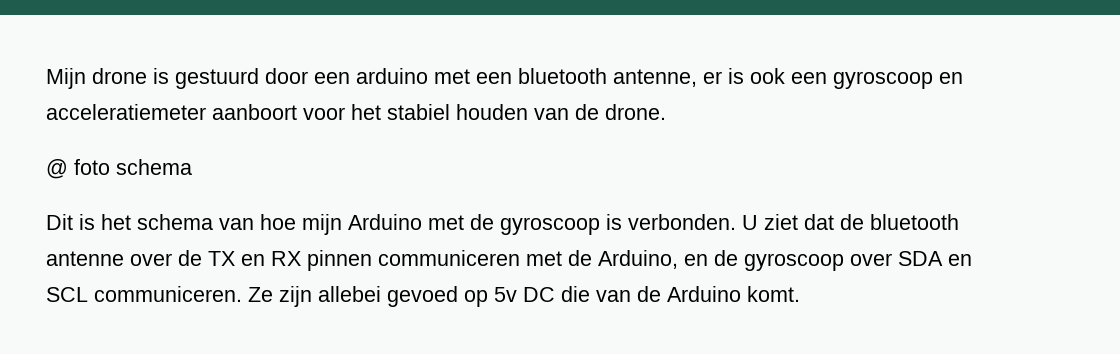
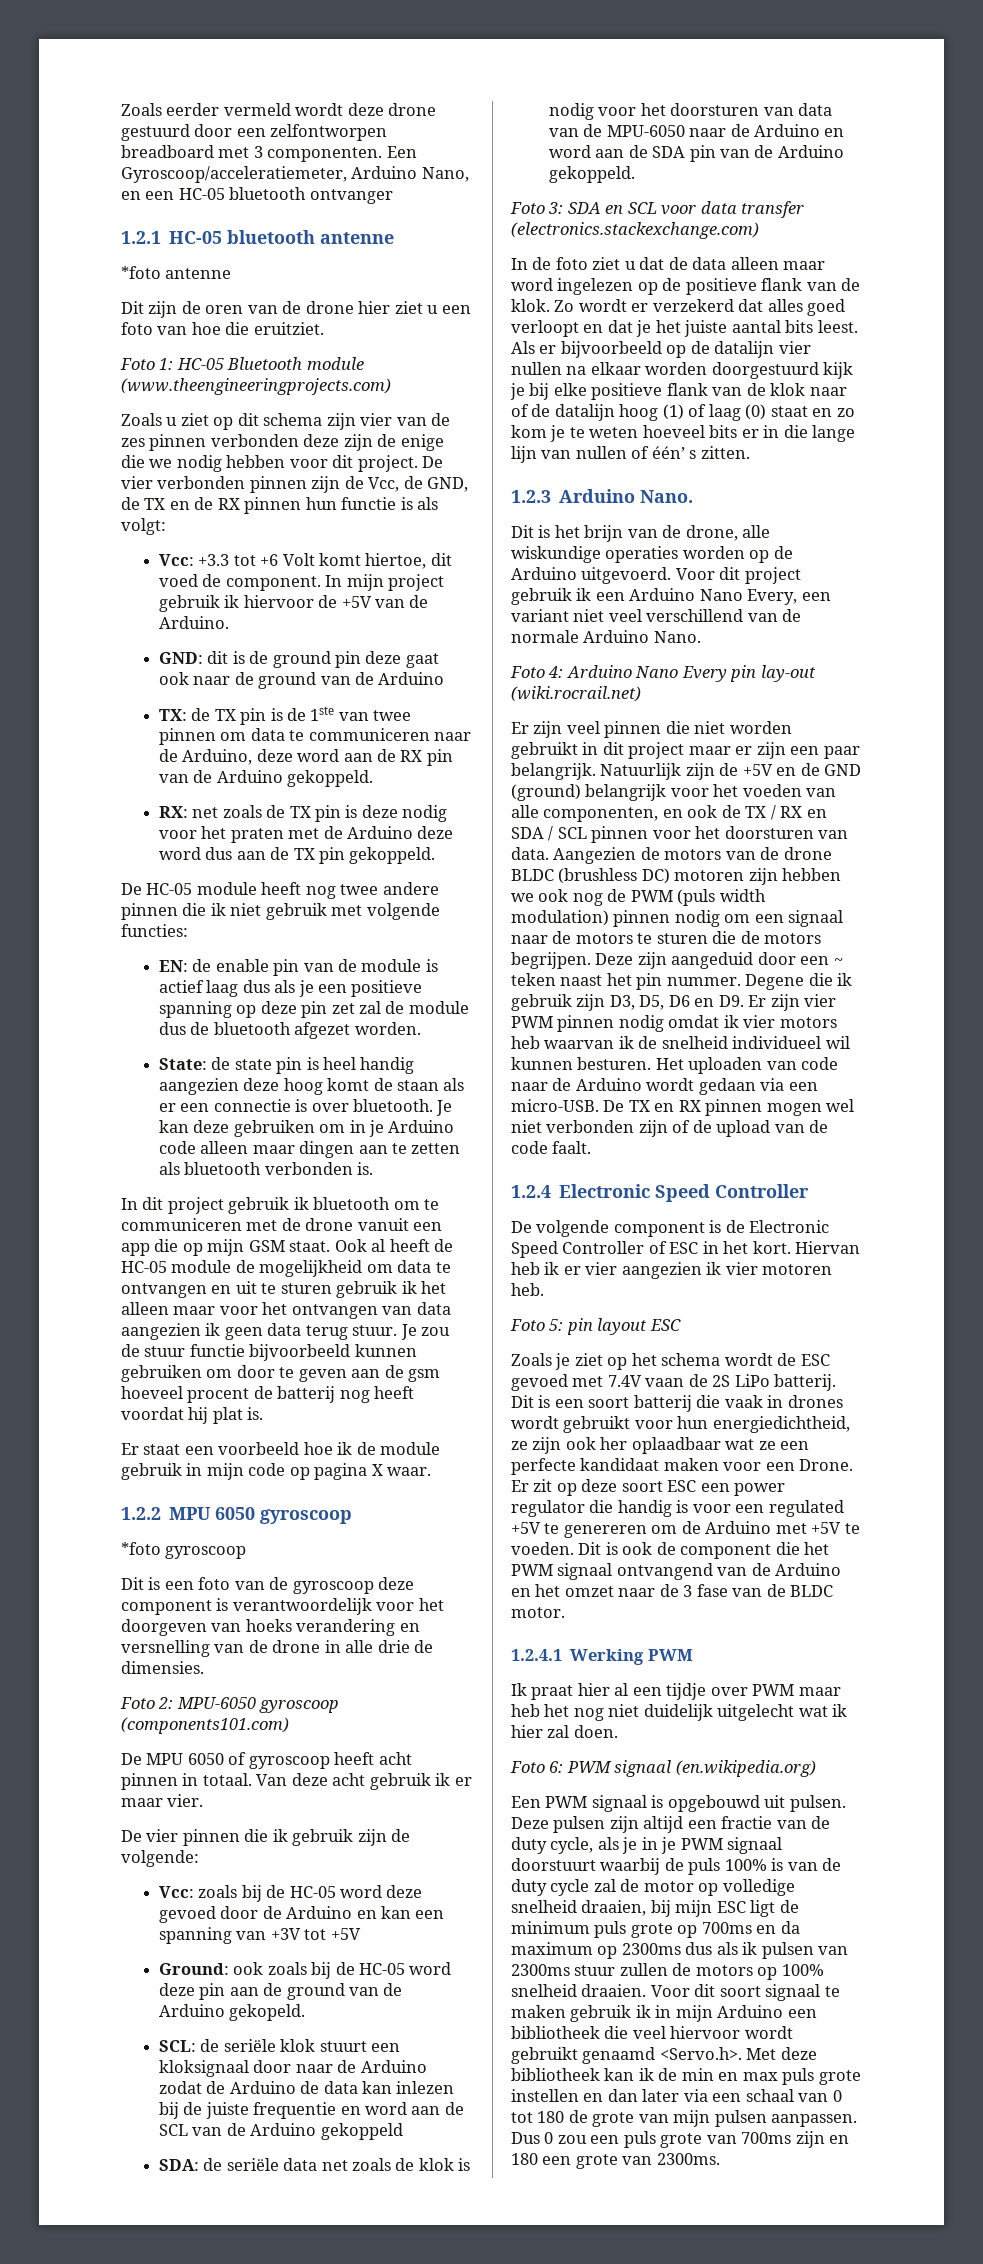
[46,68,963,89] [46,104,666,120] [46,159,192,179] [46,214,959,235] [46,250,972,271] [46,286,800,307] Mijn drone is gestuurd door een arduino met een bluetooth antenne, er is ook een gyroscoop en acceleratiemeter aanboort voor het stabiel houden van de drone. // @ foto schema // Dit is het schema van hoe mijn Arduino met de gyroscoop is verbonden. U ziet dat de bluetooth antenne over de TX en RX pinnen communiceren met de Arduino, en de gyroscoop over SDA en SCL communiceren. Ze zijn allebei gevoed op 5v DC die van de Arduino komt. -> [121,103,437,116] [121,124,388,141] [121,145,417,162] [121,166,469,183] [121,187,393,204] [121,230,395,244] [121,266,232,279] [121,301,471,318] [121,322,324,335] [120,357,364,370] [121,378,391,395] [121,413,451,430] [121,434,444,451] [121,455,444,472] [121,476,469,493] [121,497,439,514] [121,518,166,535] [158,553,452,569] [158,574,444,591] [158,595,429,612] [158,616,229,629] [158,651,439,668] [158,672,445,689] [158,706,412,725] [158,728,471,745] [158,749,453,766] [158,770,374,787] [158,805,448,822] [158,826,454,843] [158,847,436,864] [121,882,439,899] [121,903,440,920] [121,924,188,937] [158,959,438,976] [158,980,423,997] [158,1001,469,1018] [158,1022,421,1039] [158,1057,415,1074] [158,1078,465,1095] [158,1099,453,1116] [158,1120,455,1137] [158,1141,461,1158] [158,1162,374,1175] [121,1197,440,1214] [121,1218,443,1231] [121,1239,454,1256] [121,1260,451,1277] [121,1281,447,1298] [121,1302,451,1319] [121,1323,451,1340] [121,1344,417,1361] [121,1365,441,1382] [121,1386,415,1403] [121,1407,264,1424] [121,1442,441,1455] [121,1463,432,1480] [121,1507,353,1524] [121,1542,247,1559] [121,1577,415,1594] [121,1598,444,1615] [121,1619,420,1636] [121,1640,434,1657] [121,1661,204,1674] [120,1697,340,1713] [121,1717,289,1734] [121,1752,412,1769] [121,1773,472,1790] [121,1794,204,1807] [121,1829,411,1846] [121,1850,199,1867] [158,1885,423,1902] [158,1906,445,1923] [158,1927,361,1944] [158,1962,452,1979] [158,1983,403,2000] [158,2004,306,2021] [158,2039,400,2052] [158,2060,427,2077] [158,2081,455,2094] [158,2102,464,2119] [158,2123,403,2140] [158,2158,471,2171] [548,103,832,120] [548,124,845,137] [548,145,844,162] [548,166,635,183] [510,201,805,218] [511,222,759,239] [511,257,826,270] [511,278,861,295] [511,299,846,316] [511,320,858,337] [511,341,811,358] [511,362,854,379] [510,383,847,400] [511,404,855,421] [511,425,856,442] [511,446,750,463] [511,489,694,503] [511,525,771,542] [511,546,793,563] [511,567,801,584] [511,588,831,605] [511,609,802,622] [511,630,701,643] [510,665,816,682] [511,686,641,702] [511,721,792,738] [511,742,860,759] [511,763,862,780] [511,784,837,801] [511,805,827,822] [511,826,849,843] [511,847,832,864] [511,868,842,885] [511,889,766,906] [511,910,844,927] [511,931,822,944] [511,952,843,969] [511,973,853,990] [511,994,837,1011] [511,1015,837,1032] [511,1036,850,1049] [511,1057,839,1074] [511,1078,818,1095] [511,1099,855,1116] [511,1120,829,1137] [511,1141,592,1154] [511,1184,810,1202] [511,1220,830,1237] [511,1241,861,1258] [511,1262,833,1279] [511,1283,544,1296] [510,1318,681,1335] [511,1353,830,1370] [511,1374,837,1391] [511,1395,843,1412] [511,1416,850,1433] [511,1437,810,1454] [511,1458,854,1475] [511,1479,786,1496] [511,1500,844,1517] [511,1521,860,1538] [511,1542,830,1559] [511,1563,842,1580] [511,1584,834,1597] [511,1607,565,1618] [511,1649,693,1665] [511,1683,841,1700] [511,1704,848,1721] [511,1725,618,1738] [510,1760,816,1777] [511,1795,846,1812] [511,1816,831,1833] [511,1837,783,1854] [511,1858,842,1875] [511,1879,795,1896] [511,1900,799,1917] [511,1921,800,1938] [511,1942,849,1959] [511,1963,824,1980] [511,1984,840,2001] [511,2005,817,2022] [511,2026,793,2039] [511,2047,817,2064] [511,2068,861,2085] [511,2089,842,2102] [511,2110,858,2127] [511,2131,850,2148] [511,2153,720,2169] Zoals eerder vermeld wordt deze drone gestuurd door een zelfontworpen breadboard met 3 componenten. Een Gyroscoop/acceleratiemeter, Arduino Nano, en een HC-05 bluetooth ontvanger // 1.2.1 HC-05 bluetooth antenne // *foto antenne // Dit zijn de oren van de drone hier ziet u een foto van hoe die eruitziet. // Foto 1: HC-05 Bluetooth module (www.theengineeringprojects.com) // Zoals u ziet op dit schema zijn vier van de zes pinnen verbonden deze zijn de enige die we nodig hebben voor dit project. De vier verbonden pinnen zijn de Vcc, de GND, de TX en de RX pinnen hun functie is als volgt: // Vcc: +3.3 tot +6 Volt komt hiertoe, dit voed de component. In mijn project gebruik ik hiervoor de +5V van de Arduino. // GND: dit is de ground pin deze gaat ook naar de ground van de Arduino // TX: de TX pin is de 1ste van twee pinnen om data te communiceren naar de Arduino, deze word aan de RX pin van de Arduino gekoppeld. // RX: net zoals de TX pin is deze nodig voor het praten met de Arduino deze word dus aan de TX pin gekoppeld. // De HC-05 module heeft nog twee andere pinnen die ik niet gebruik met volgende functies: // EN: de enable pin van de module is actief laag dus als je een positieve spanning op deze pin zet zal de module dus de bluetooth afgezet worden. // State: de state pin is heel handig aangezien deze hoog komt de staan als er een connectie is over bluetooth. Je kan deze gebruiken om in je Arduino code alleen maar dingen aan te zetten als bluetooth verbonden is. // In dit project gebruik ik bluetooth om te communiceren met de drone vanuit een app die op mijn GSM staat. Ook al heeft de HC-05 module de mogelijkheid om data te ontvangen en uit te sturen gebruik ik het alleen maar voor het ontvangen van data aangezien ik geen data terug stuur. Je zou de stuur functie bijvoorbeeld kunnen gebruiken om door te geven aan de gsm hoeveel procent de batterij nog heeft voordat hij plat is. // Er staat een voorbeeld hoe ik de module gebruik in mijn code op pagina X waar. // 1.2.2 MPU 6050 gyroscoop // *foto gyroscoop // Dit is een foto van de gyroscoop deze component is verantwoordelijk voor het doorgeven van hoeks verandering en versnelling van de drone in alle drie de dimensies. // Foto 2: MPU-6050 gyroscoop (components101.com) // De MPU 6050 of gyroscoop heeft acht pinnen in totaal. Van deze acht gebruik ik er maar vier. // De vier pinnen die ik gebruik zijn de volgende: // Vcc: zoals bij de HC-05 word deze gevoed door de Arduino en kan een spanning van +3V tot +5V // Ground: ook zoals bij de HC-05 word deze pin aan de ground van de Arduino gekopeld. // SCL: de seriële klok stuurt een kloksignaal door naar de Arduino zodat de Arduino de data kan inlezen bij de juiste frequentie en word aan de SCL van de Arduino gekoppeld // SDA: de seriële data net zoals de klok is nodig voor het doorsturen van data van de MPU-6050 naar de Arduino en word aan de SDA pin van de Arduino gekoppeld. // Foto 3: SDA en SCL voor data transfer (electronics.stackexchange.com) // In de foto ziet u dat de data alleen maar word ingelezen op de positieve flank van de klok. Zo wordt er verzekerd dat alles goed verloopt en dat je het juiste aantal bits leest. Als er bijvoorbeeld op de datalijn vier nullen na elkaar worden doorgestuurd kijk je bij elke positieve flank van de klok naar of de datalijn hoog (1) of laag (0) staat en zo kom je te weten hoeveel bits er in die lange lijn van nullen of één’ s zitten. // 1.2.3 Arduino Nano. // Dit is het brijn van de drone, alle wiskundige operaties worden op de Arduino uitgevoerd. Voor dit project gebruik ik een Arduino Nano Every, een variant niet veel verschillend van de normale Arduino Nano. // Foto 4: Arduino Nano Every pin lay-out (wiki.rocrail.net) // Er zijn veel pinnen die niet worden gebruikt in dit project maar er zijn een paar belangrijk. Natuurlijk zijn de +5V en de GND (ground) belangrijk voor het voeden van alle componenten, en ook de TX / RX en SDA / SCL pinnen voor het doorsturen van data. Aangezien de motors van de drone BLDC (brushless DC) motoren zijn hebben we ook nog de PWM (puls width modulation) pinnen nodig om een signaal naar de motors te sturen die de motors begrijpen. Deze zijn aangeduid door een ~ teken naast het pin nummer. Degene die ik gebruik zijn D3, D5, D6 en D9. Er zijn vier PWM pinnen nodig omdat ik vier motors heb waarvan ik de snelheid individueel wil kunnen besturen. Het uploaden van code naar de Arduino wordt gedaan via een micro-USB. De TX en RX pinnen mogen wel niet verbonden zijn of de upload van de code faalt. // 1.2.4 Electronic Speed Controller // De volgende component is de Electronic Speed Controller of ESC in het kort. Hiervan heb ik er vier aangezien ik vier motoren heb. // Foto 5: pin layout ESC // Zoals je ziet op het schema wordt de ESC gevoed met 7.4V vaan de 2S LiPo batterij. Dit is een soort batterij die vaak in drones wordt gebruikt voor hun energiedichtheid, ze zijn ook her oplaadbaar wat ze een perfecte kandidaat maken voor een Drone. Er zit op deze soort ESC een power regulator die handig is voor een regulated +5V te genereren om de Arduino met +5V te voeden. Dit is ook de component die het PWM signaal ontvangend van de Arduino en het omzet naar de 3 fase van de BLDC motor. // 1.2.4.1 Werking PWM // Ik praat hier al een tijdje over PWM maar heb het nog niet duidelijk uitgelecht wat ik hier zal doen. // Foto 6: PWM signaal (en.wikipedia.org) // Een PWM signaal is opgebouwd uit pulsen. Deze pulsen zijn altijd een fractie van de duty cycle, als je in je PWM signaal doorstuurt waarbij de puls 100% is van de duty cycle zal de motor op volledige snelheid draaien, bij mijn ESC ligt de minimum puls grote op 700ms en da maximum op 2300ms dus als ik pulsen van 2300ms stuur zullen de motors op 100% snelheid draaien. Voor dit soort signaal te maken gebruik ik in mijn Arduino een bibliotheek die veel hiervoor wordt gebruikt genaamd <Servo.h>. Met deze bibliotheek kan ik de min en max puls grote instellen en dan later via een schaal van 0 tot 180 de grote van mijn pulsen aanpassen. Dus 0 zou een puls grote van 700ms zijn en 180 een grote van 2300ms.

